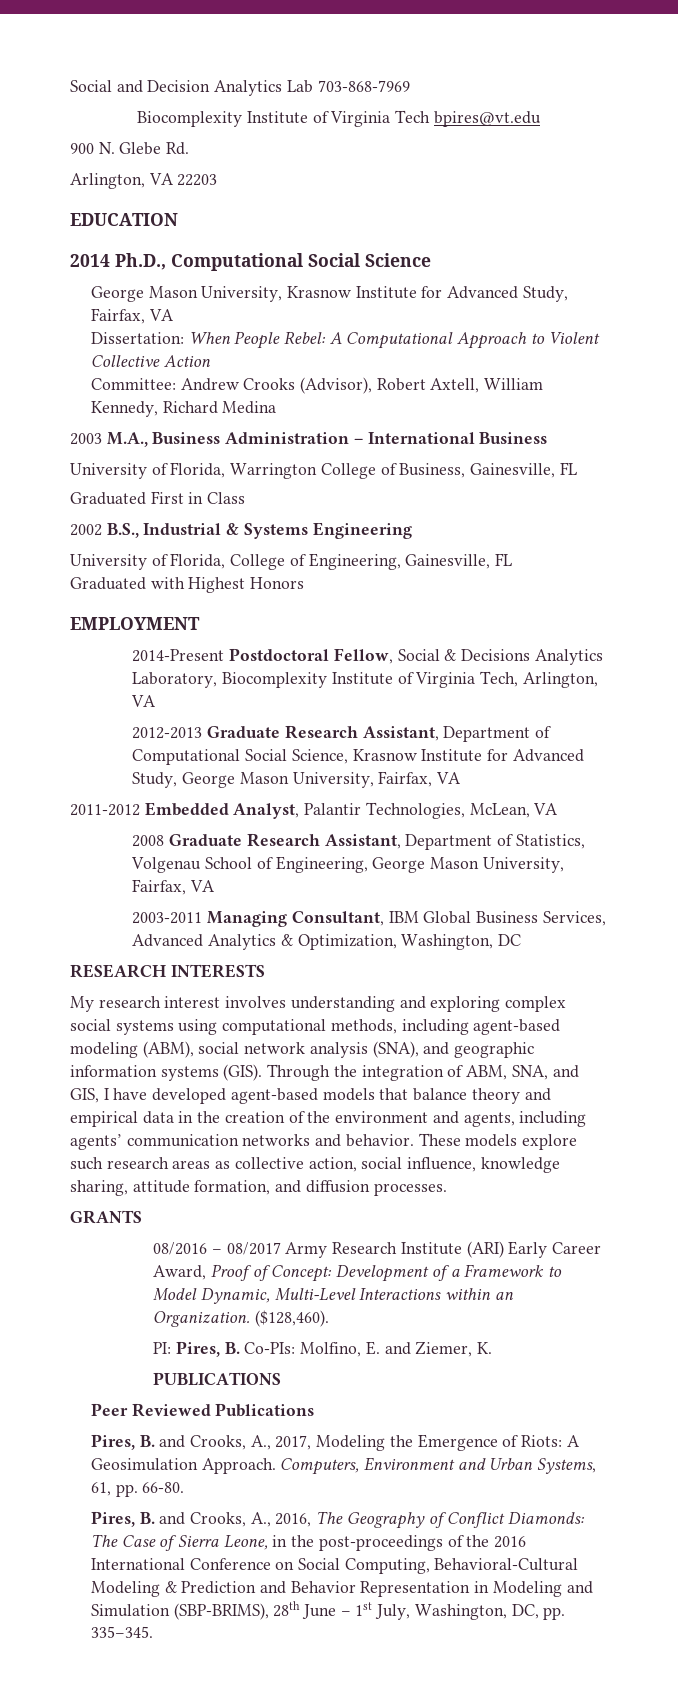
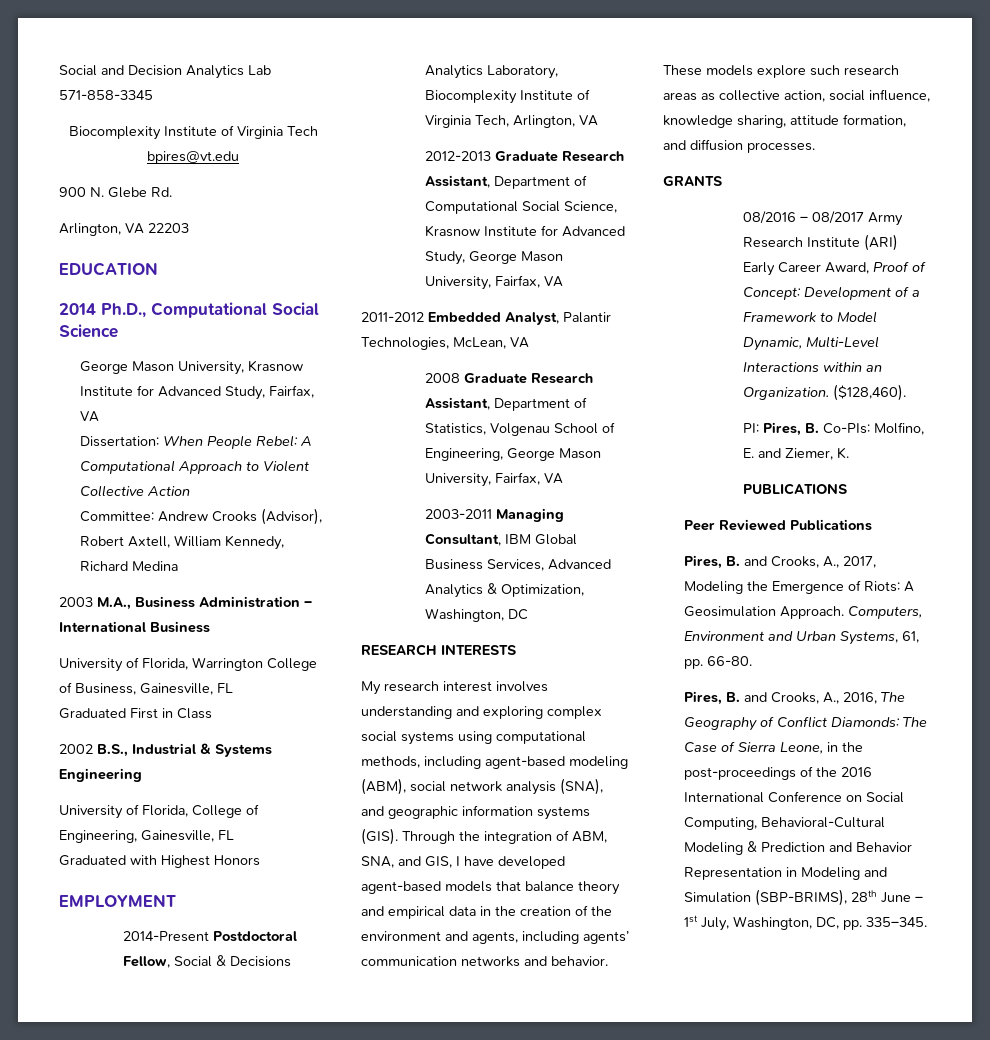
[317,80,410,92] 703-868-7969 -> [59,90,153,100] 571-858-3345

